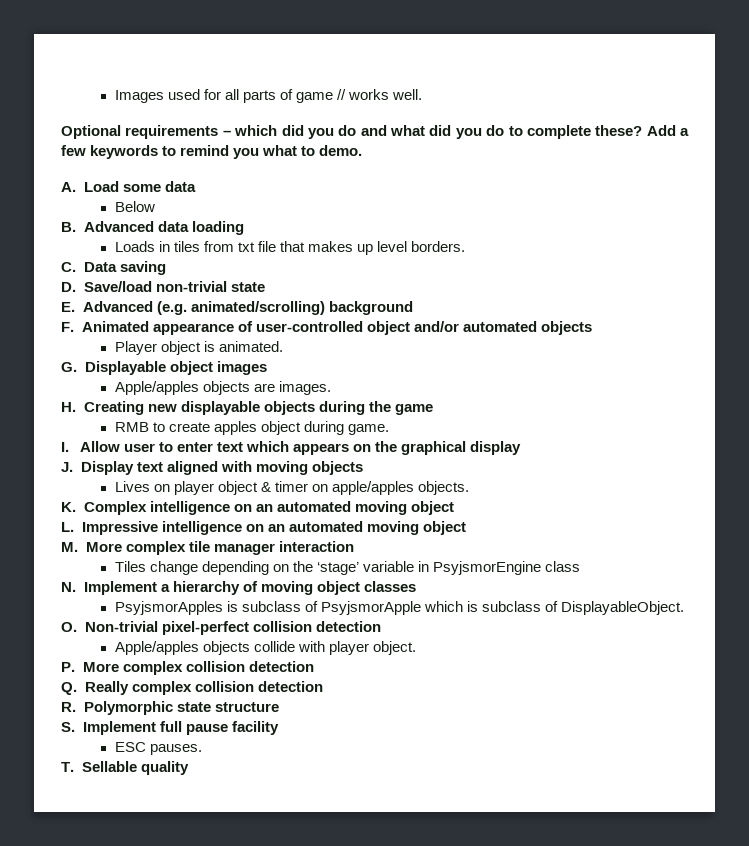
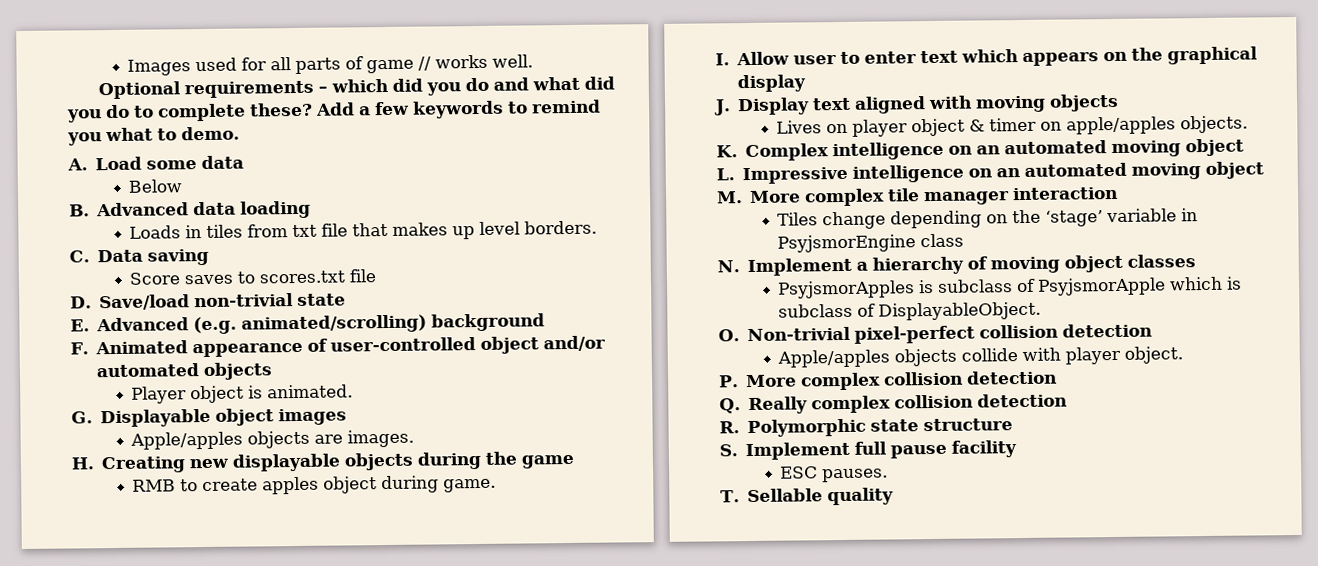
(166, 268) none -> [129,269,377,285] // Score saves to scores.txt file

